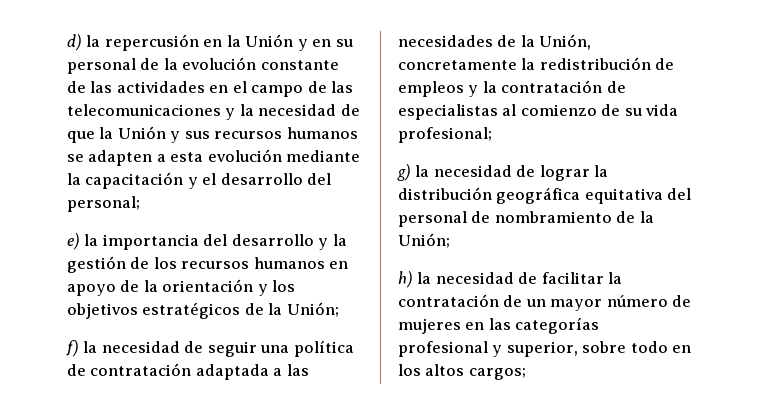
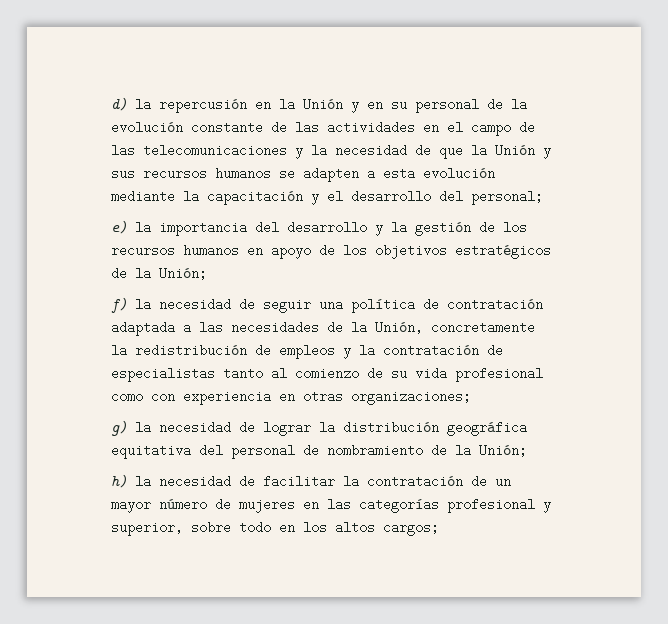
[143,279,268,296] la orientación y -> (335, 250) none
(498, 112) none -> [223,367,263,380] tanto
[398,127,492,143] profesional; -> [455,367,543,382] [111,390,471,405] profesional como con experiencia en otras organizaciones;

